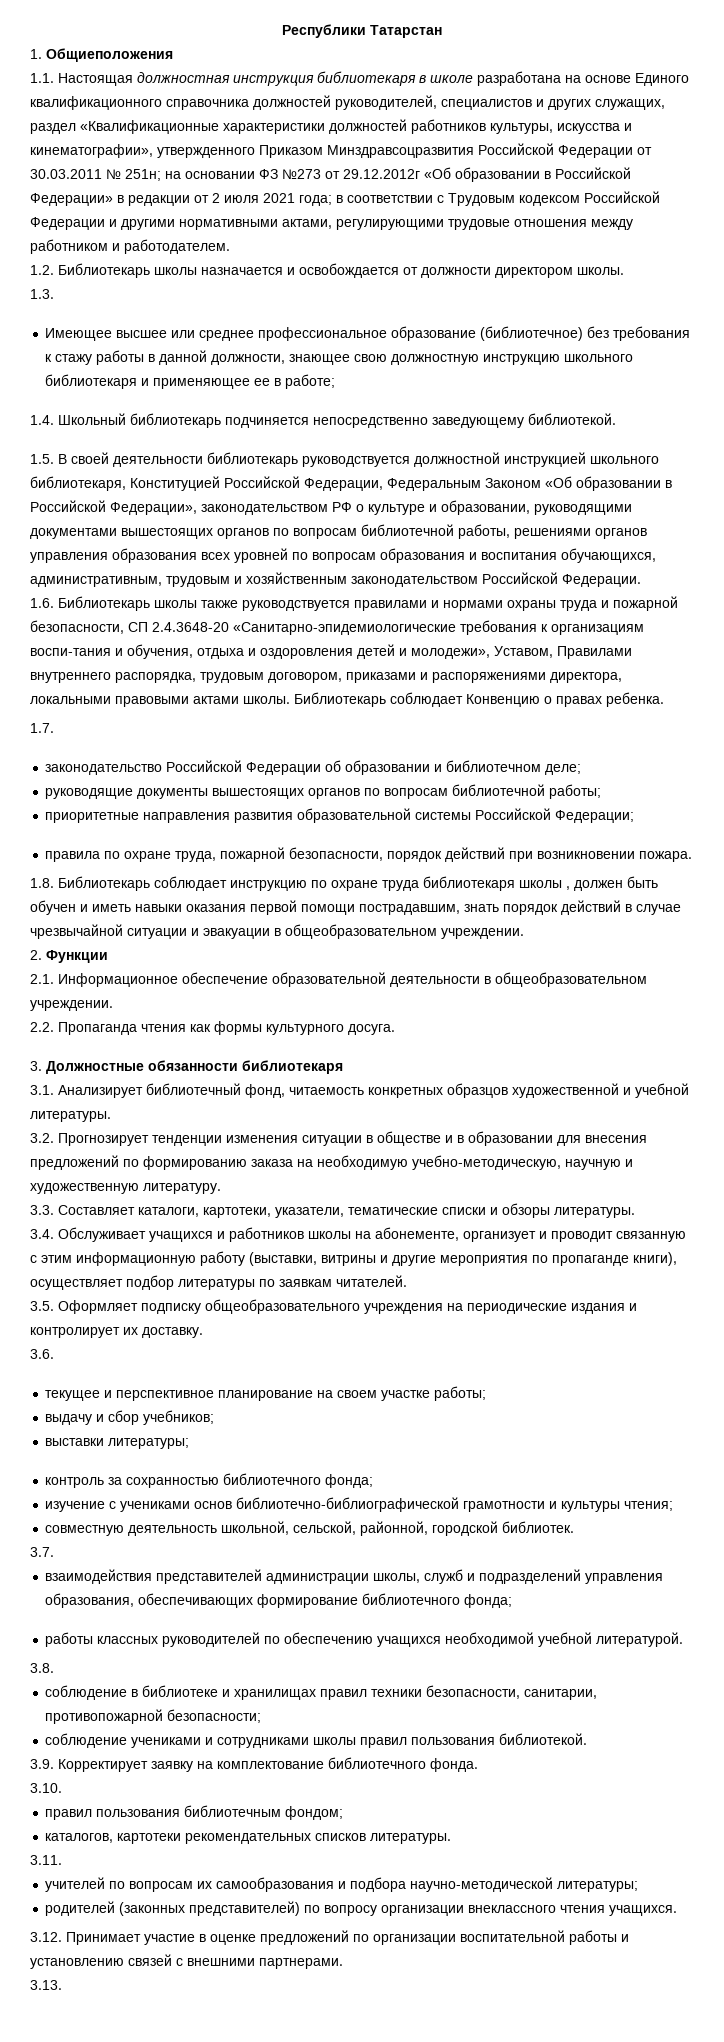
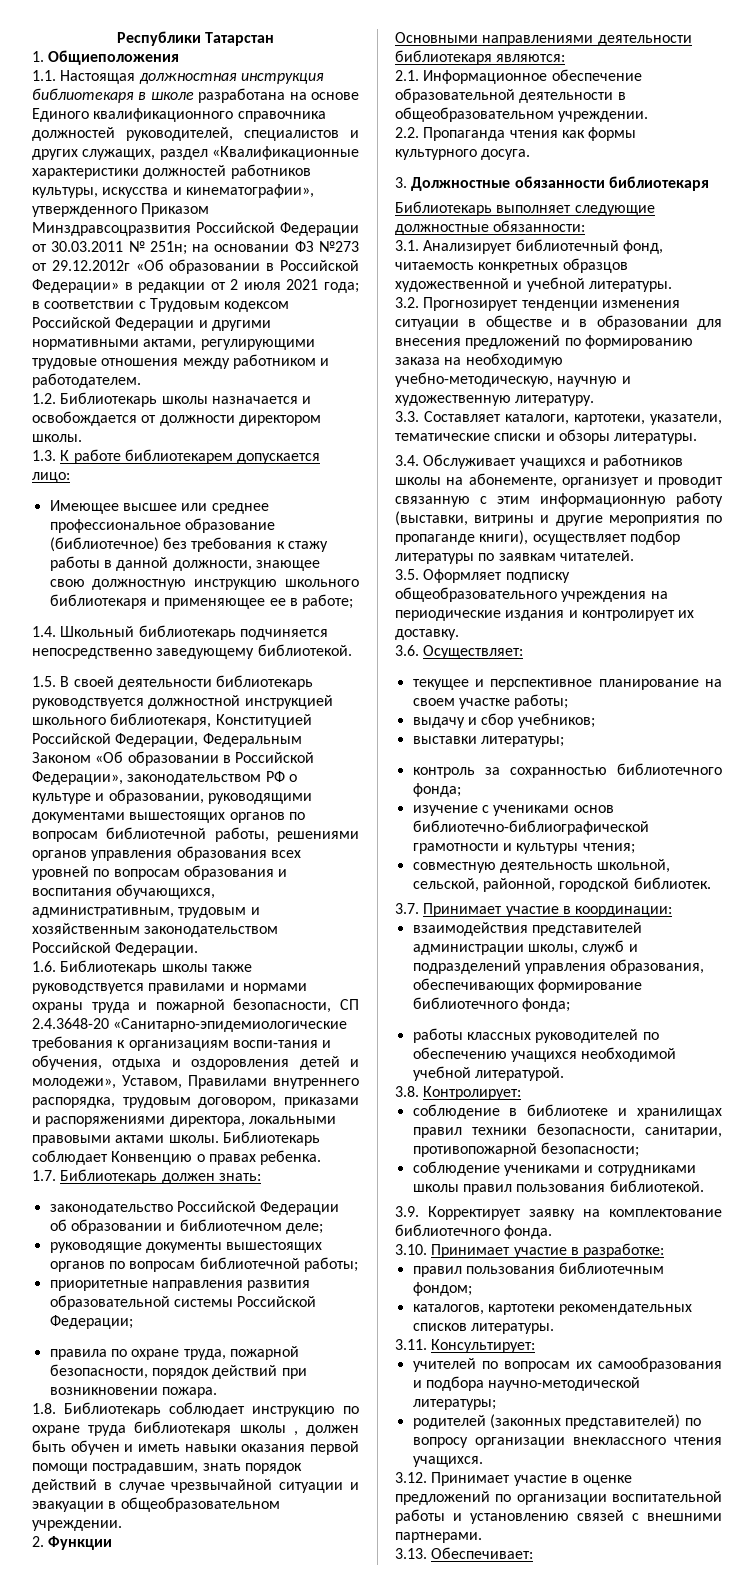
(54, 294) none -> [60,449,321,464] [32,472,70,483] К работе библиотекарем допускается лицо:
(54, 728) none -> [60,1169,261,1184] Библиотекарь должен знать:
(108, 956) none -> [395,32,692,46] [395,50,566,65] // Основными направлениями деятельности библиотекаря являются:
(343, 1067) none -> [395,201,655,216] [395,220,586,235] // Библиотекарь выполняет следующие должностные обязанности:
(54, 1354) none -> [423,645,524,659] Осуществляет:
(54, 1552) none -> [423,903,673,917] Принимает участие в координации:
(54, 1668) none -> [423,1086,522,1100] Контролирует:
(62, 1788) none -> [431,1243,665,1258] Принимает участие в разработке:
(62, 1860) none -> [431,1339,536,1353] Консультирует:
(62, 1985) none -> [431,1547,534,1559] Обеспечивает:

